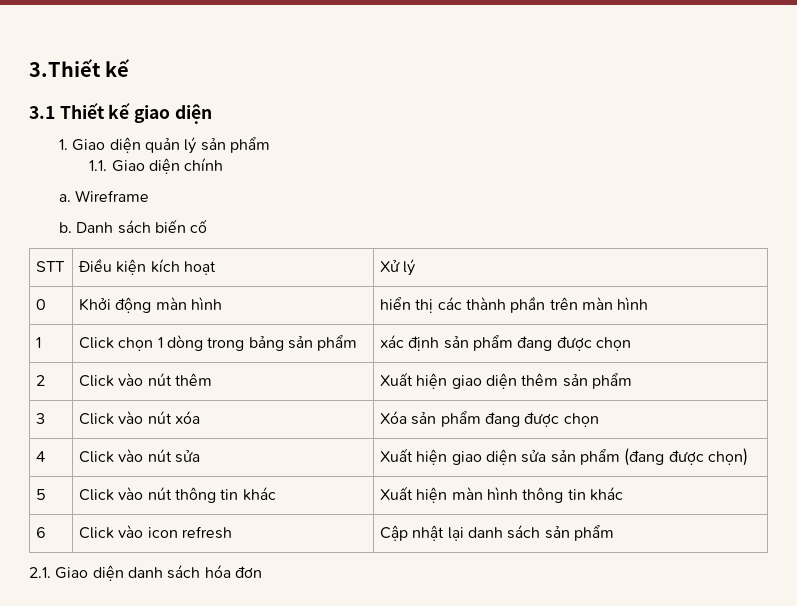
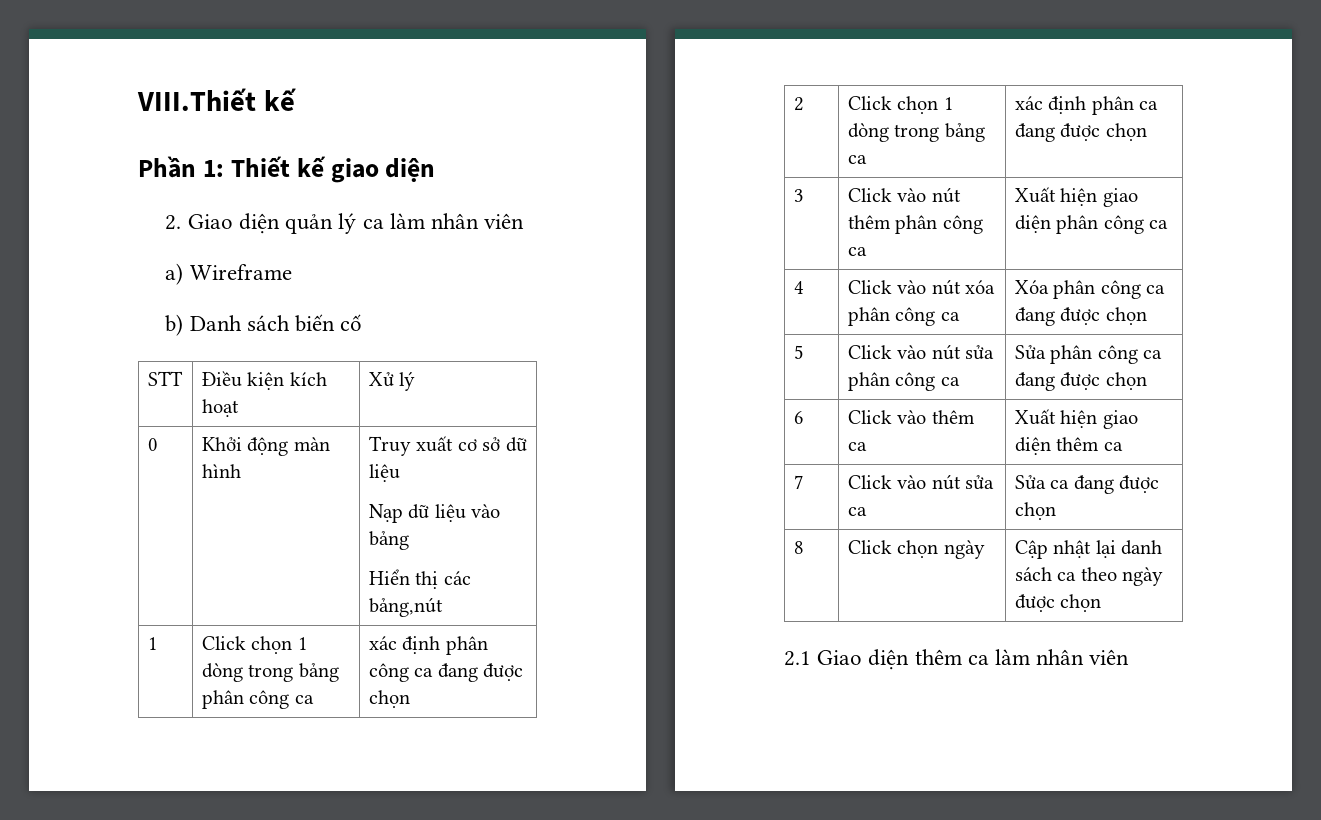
[29,59,101,77] 3.Thiết -> [137,88,256,111] VIII.Thiết
[29,106,55,119] 3.1 -> [138,156,224,178] Phần 1:
[59,139,69,150] 1. -> [165,215,182,230] 2.
[200,137,271,153] [89,158,224,174] [59,194,72,202] sản phẩm // 1.1. Giao diện chính // a. -> [362,213,525,229] [165,263,184,285] ca làm nhân viên // a)
[59,222,73,233] b. -> [165,314,184,336] b)
[380,296,649,313] hiển thị các thành phần trên màn hình -> [368,436,527,456] [368,464,400,483] [368,504,501,523] [368,531,409,550] [368,569,471,590] [368,598,443,617] Truy xuất cơ sở dữ liệu // Nạp dữ liệu vào bảng // Hiển thị các bảng,nút
[287,335,358,351] [380,335,513,351] sản phẩm | xác định sản phẩm -> [201,690,314,709] [368,636,488,655] [368,663,434,682] phân công ca | xác định phân công ca
[118,373,212,386] vào nút thêm -> [897,96,954,115] [847,123,985,142] [847,155,867,164] [1014,96,1159,115] [1014,123,1147,142] [793,189,804,202] [847,188,961,203] [847,215,983,234] [847,247,867,256] [1014,187,1138,207] [1014,215,1169,234] [793,281,804,294] [847,280,996,295] [847,307,960,326] [1014,280,1166,299] [1014,307,1147,326] [793,345,804,359] [847,345,995,360] [847,372,960,391] [1014,345,1163,364] [1014,372,1147,391] [793,411,804,424] [847,410,975,424] [847,442,867,451] chọn 1 dòng trong bảng ca | xác định phân ca đang được chọn // 3 | Click vào nút thêm phân công ca | Xuất hiện giao diện phân công ca // 4 | Click vào nút xóa phân công ca | Xóa phân công ca đang được chọn // 5 | Click vào nút sửa phân công ca | Sửa phân công ca đang được chọn // 6 | Click vào thêm ca
[562,373,632,389] [36,413,46,424] [79,411,200,425] [380,411,599,427] [36,451,46,462] [79,449,200,463] [380,448,748,466] [36,489,47,500] [79,487,276,503] [380,486,623,503] [36,527,47,538] [79,525,232,539] sản phẩm // 3 | Click vào nút xóa | Xóa sản phẩm đang được chọn // 4 | Click vào nút sửa | Xuất hiện giao diện sửa sản phẩm (đang được chọn) // 5 | Click vào nút thông tin khác | Xuất hiện màn hình thông tin khác // 6 | Click vào icon refresh -> [1103,442,1123,451] [793,475,804,489] [847,475,995,490] [847,507,867,516] [1014,475,1160,494] [1014,502,1056,521] [793,541,804,554] [847,540,985,559] ca // 7 | Click vào nút sửa ca | Sửa ca đang được chọn // 8 | Click chọn ngày
[544,525,614,541] [29,565,262,581] sản phẩm // 2.1. Giao diện danh sách hóa đơn -> [1057,567,1164,586] [1014,594,1102,613] [784,649,1130,670] ca theo ngày được chọn // 2.1 Giao diện thêm ca làm nhân viên

